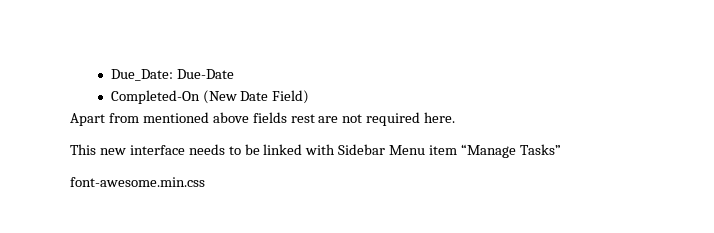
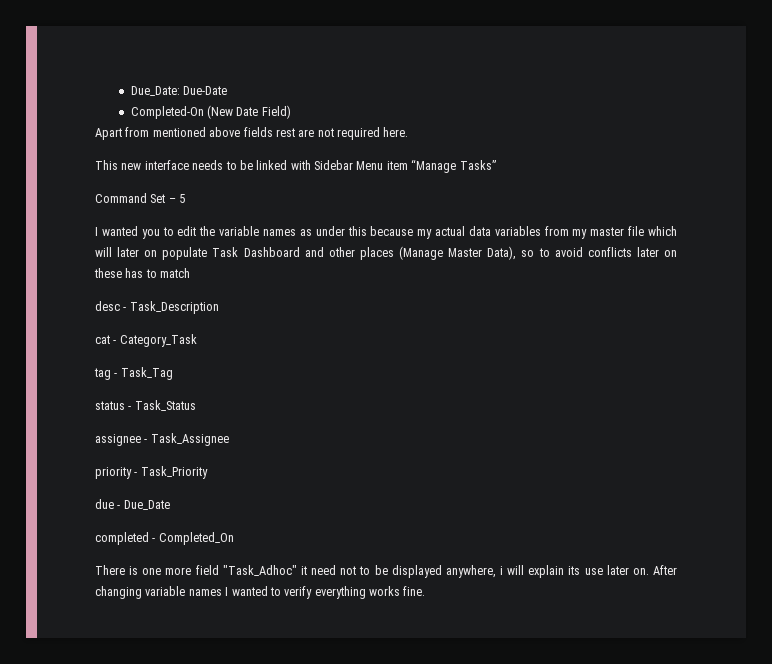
[70,177,205,187] font-awesome.min.css -> [95,193,186,203] [95,226,678,239] [95,246,678,260] [94,268,191,278] [95,301,219,314] [95,334,197,347] [94,367,173,380] [95,400,196,411] [95,433,229,446] [95,466,208,479] [95,499,170,510] [95,532,234,545] [95,565,677,578] [95,586,426,599] Command Set – 5 // I wanted you to edit the variable names as under this because my actual data variables from my master file which will later on populate Task Dashboard and other places (Manage Master Data), so to avoid conflicts later on these has to match // desc - Task_Description // cat - Category_Task // tag - Task_Tag // status - Task_Status // assignee - Task_Assignee // priority - Task_Priority // due - Due_Date // completed - Completed_On // There is one more field "Task_Adhoc" it need not to be displayed anywhere, i will explain its use later on. After changing variable names I wanted to verify everything works fine.

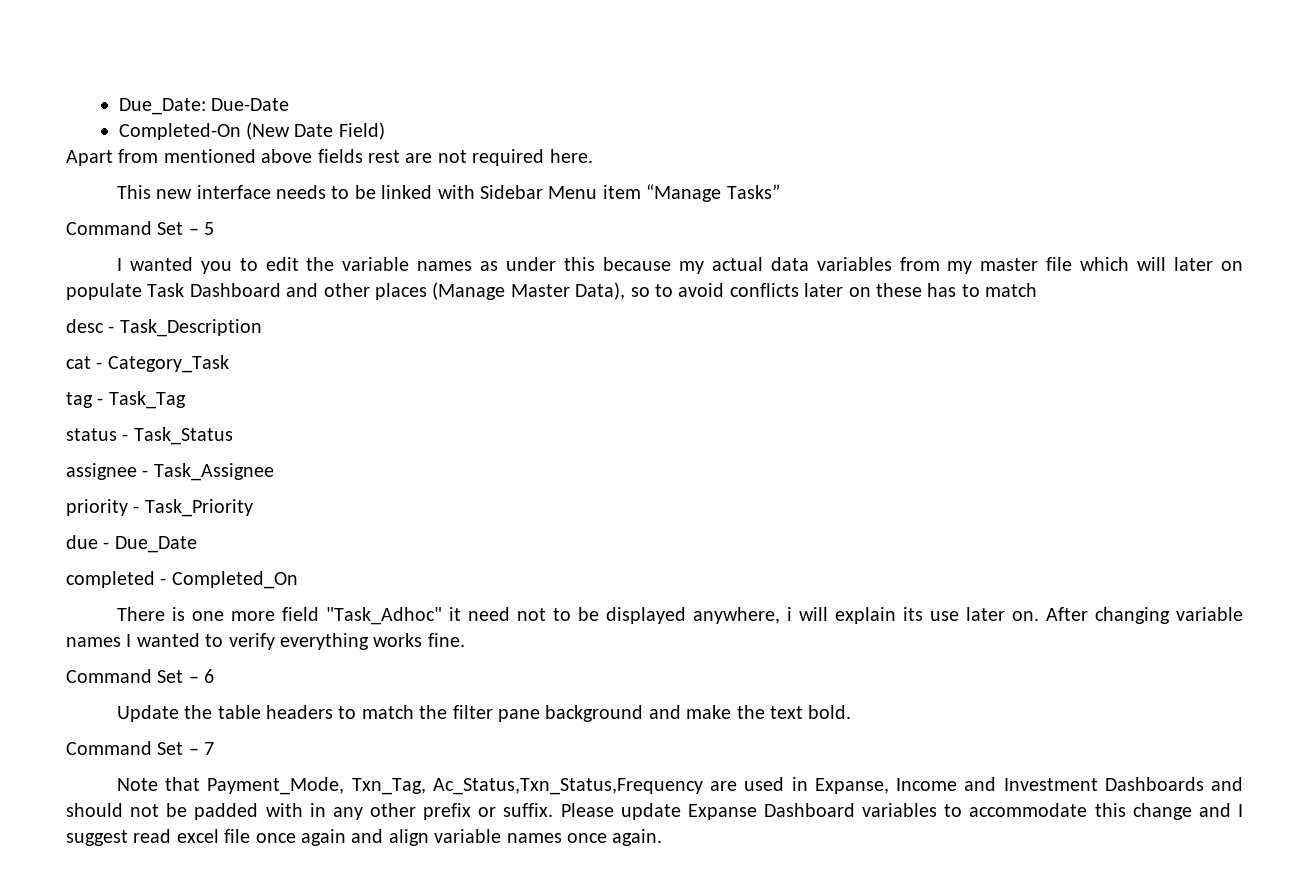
(426, 591) none -> [66,669,215,683] [116,705,852,722] [66,741,215,755] [116,777,1243,795] [66,803,1243,820] [66,829,663,846] // Command Set – 6 // Update the table headers to match the filter pane background and make the text bold. // Command Set – 7 // Note that Payment_Mode, Txn_Tag, Ac_Status,Txn_Status,Frequency are used in Expanse, Income and Investment Dashboards and should not be padded with in any other prefix or suffix. Please update Expanse Dashboard variables to accommodate this change and I suggest read excel file once again and align variable names once again.

